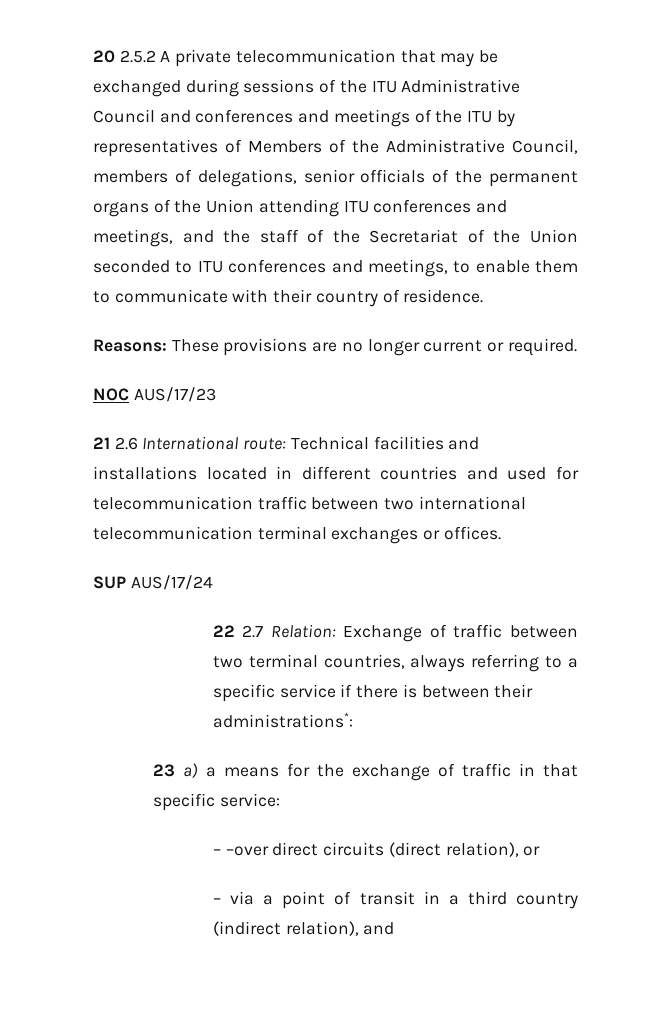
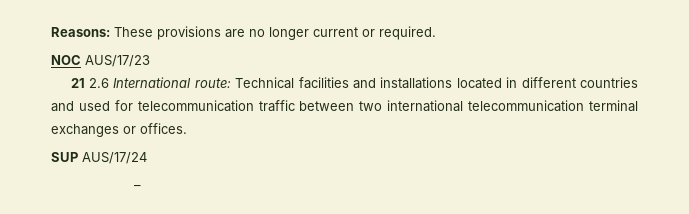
[93,49,499,67] [93,79,521,97] [93,109,515,127] [93,139,578,157] [93,169,578,187] [93,199,508,217] [93,229,578,247] [93,259,578,277] [93,289,484,307] 20 2.5.2 A private telecommunication that may be exchanged during sessions of the ITU Administrative Council and conferences and meetings of the ITU by representatives of Members of the Administrative Council, members of delegations, senior officials of the permanent organs of the Union attending ITU conferences and meetings, and the staff of the Secretariat of the Union seconded to ITU conferences and meetings, to enable them to communicate with their country of residence. // -> (51, 32) none
[212,624,578,642] [212,654,579,672] [212,684,534,702] [212,712,353,728] [152,763,578,781] [152,793,280,811] [212,842,541,857] [212,891,579,909] [212,921,395,936] 22 2.7 Relation: Exchange of traffic between two terminal countries, always referring to a specific service if there is between their administrations*: // 23 a) a means for the exchange of traffic in that specific service: // – –over direct circuits (direct relation), or // – via a point of transit in a third country (indirect relation), and -> [134,185,142,190] –

